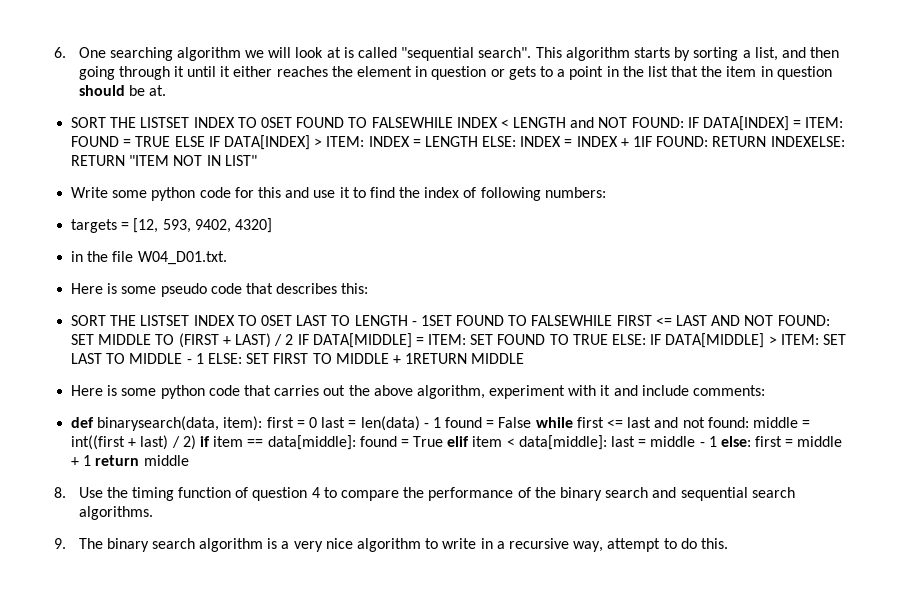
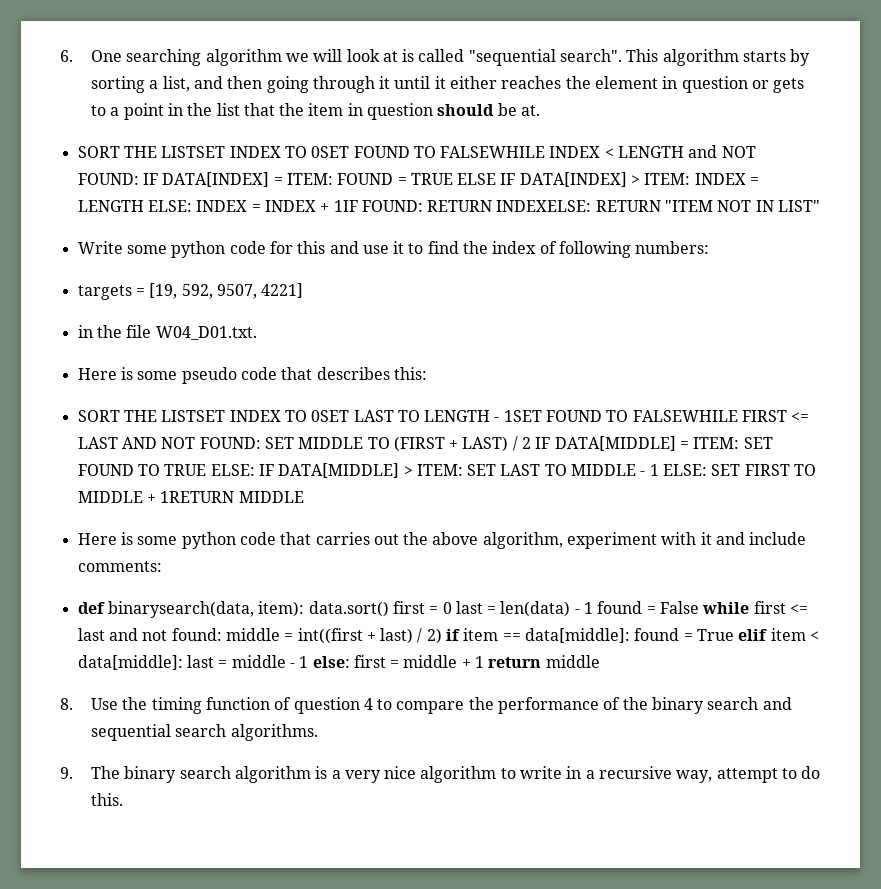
[133,218,272,233] [12, 593, 9402, 4320] -> [149,283,304,299] [19, 592, 9507, 4221]
(263, 423) none -> [308,601,389,617] data.sort()

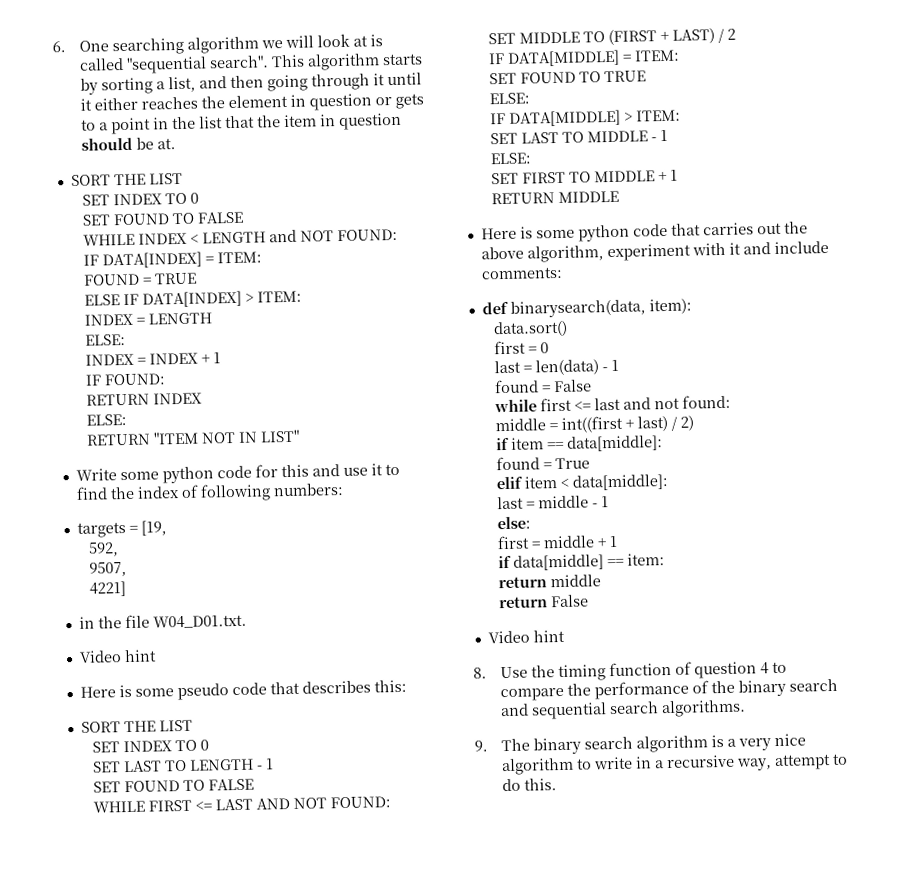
[161,146,546,158] LISTSET INDEX TO 0SET FOUND TO FALSEWHILE -> [148,172,183,185] [81,192,199,206] [81,211,244,226] [82,233,135,246] LIST // SET INDEX TO 0 // SET FOUND TO FALSE // WHILE
(139, 179) none -> (398, 235) //
(333, 179) none -> (262, 257) //
(453, 179) none -> (197, 278) //
(691, 179) none -> (302, 296) //
[147,200,192,212] ELSE: -> [84,334,126,346] // ELSE: //
[333,200,592,212] 1IF FOUND: RETURN INDEXELSE: -> [212,352,221,364] [84,373,166,386] [85,392,202,406] [85,413,127,426] 1 // IF FOUND: // RETURN INDEX // ELSE: //
(178, 291) none -> (167, 528) //
(213, 291) none -> (119, 549) //
(257, 291) none -> (127, 569) //
(257, 333) none -> [78,649,157,663] // Video hint
[161,410,738,422] LISTSET INDEX TO 0SET LAST TO LENGTH - 1SET FOUND TO FALSEWHILE -> [158,719,193,732] [91,739,209,753] [91,758,274,773] [92,778,254,793] [92,800,145,813] LIST // SET INDEX TO 0 // SET LAST TO LENGTH - 1 // SET FOUND TO FALSE // WHILE
(261, 443) none -> (391, 802) //
(532, 443) none -> (736, 34) //
(740, 443) none -> (680, 55) //
[210,464,255,476] ELSE: -> [488,92,530,105] // ELSE: //
(463, 470) none -> (681, 115) //
[663,464,708,476] ELSE: -> [489,152,531,165] // ELSE: //
[160,491,235,503] 1RETURN -> [669,169,678,181] [490,192,555,205] 1 // RETURN
(305, 609) none -> (692, 306) //
(389, 609) none -> (568, 329) //
(452, 608) none -> (549, 348) //
(594, 608) none -> (619, 365) //
(700, 607) none -> (592, 386) //
(222, 634) none -> (731, 401) //
(442, 636) none -> (694, 423) //
(631, 635) none -> (663, 443) //
(735, 635) none -> (590, 463) //
(183, 662) none -> (669, 482) //
(309, 662) none -> (609, 502) //
(350, 662) none -> (531, 523) //
[488,655,600,668] return middle -> [497,553,665,571] [497,574,601,589] [497,594,589,609] [487,629,565,644] // if data[middle] == item: // return middle // return False // Video hint

